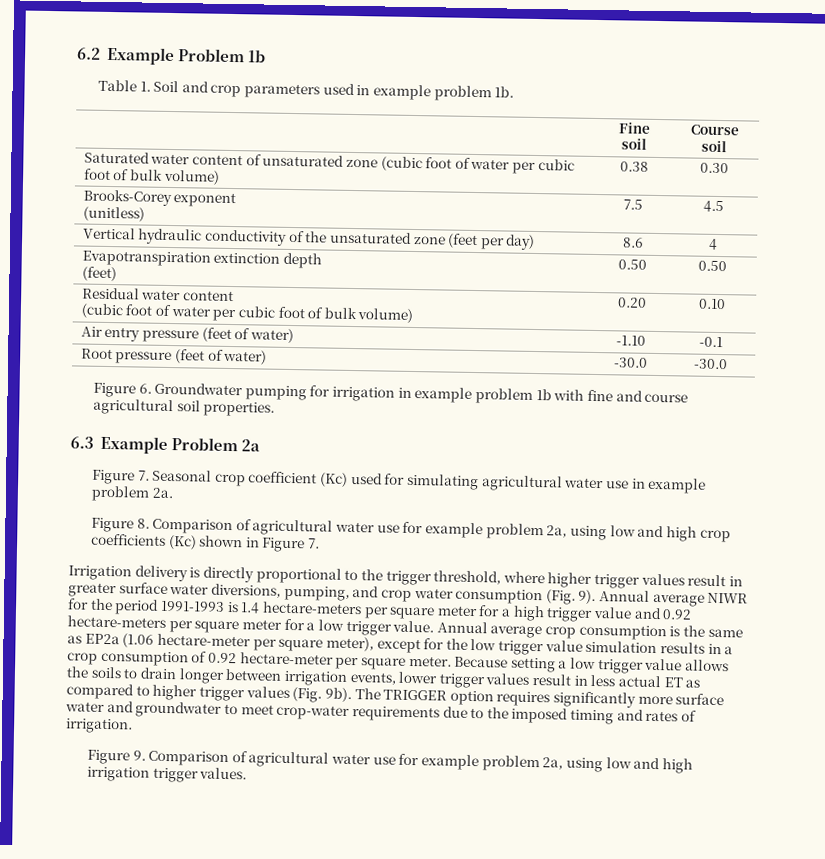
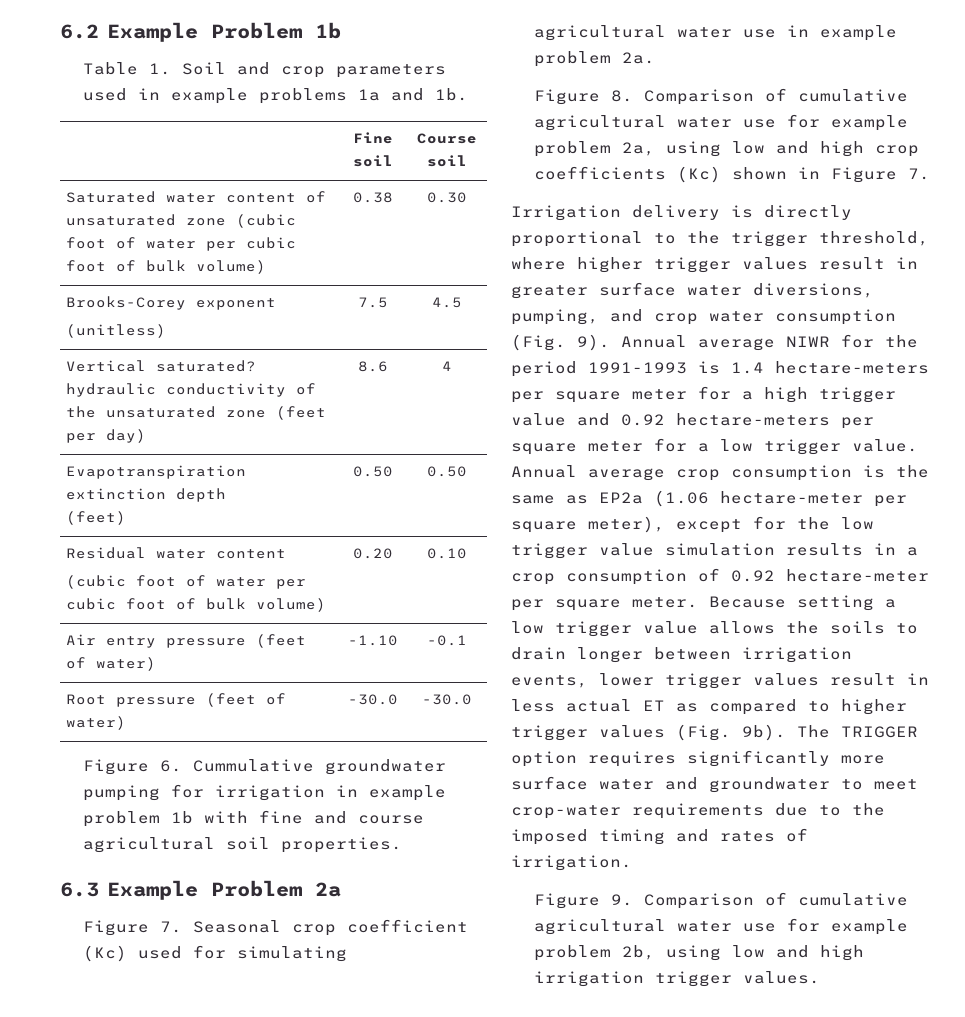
[433,85,492,102] problem -> [258,88,424,104] problems 1a and
(136, 233) none -> [156,360,257,372] saturated?
[154,382,244,396] Groundwater -> [192,759,446,775] Cummulative groundwater
(252, 525) none -> [797,89,908,102] cumulative
[248,751,564,772] agricultural water use for example problem 2a, -> [797,893,908,906] [533,918,908,935] [533,945,655,961] cumulative agricultural water use for example problem 2b,

